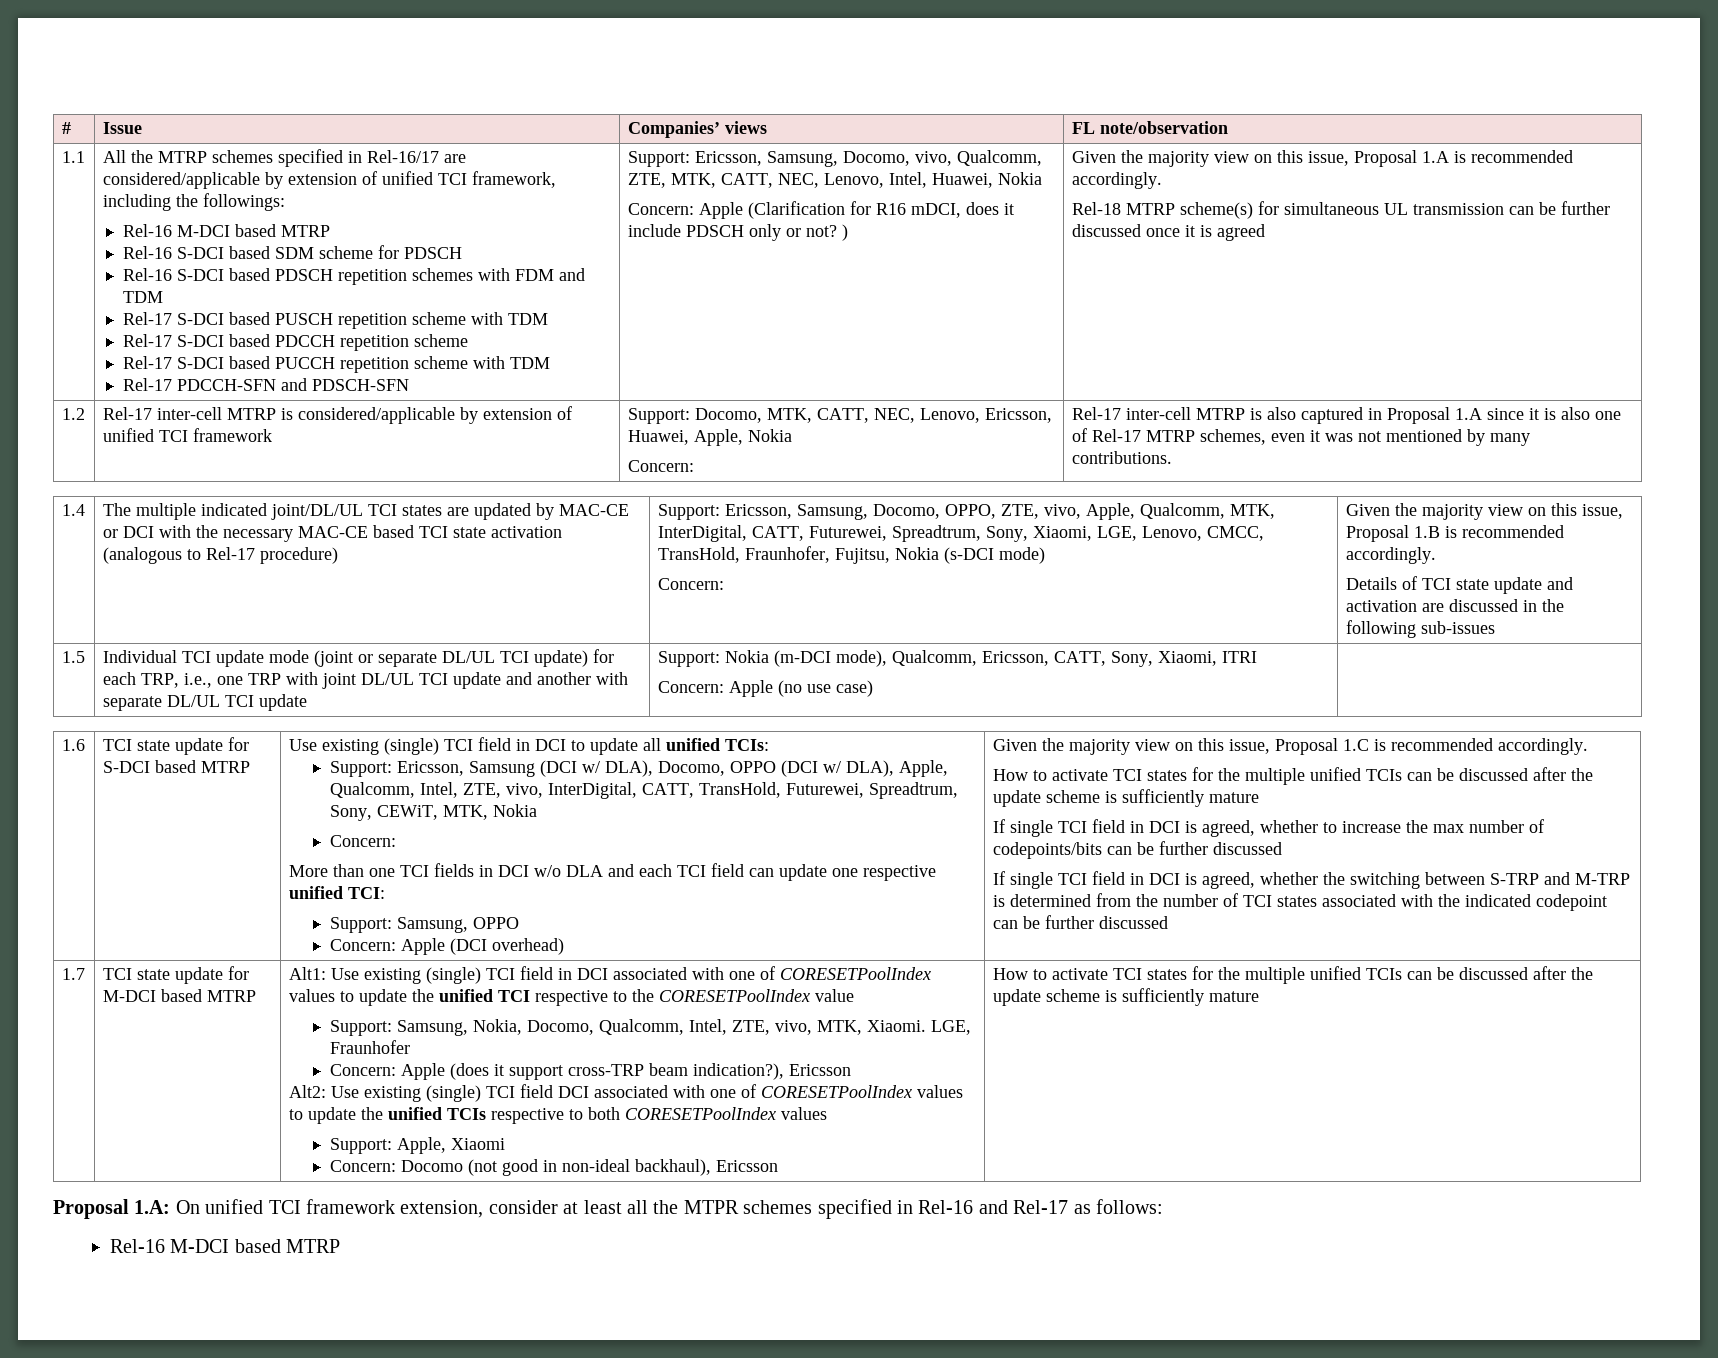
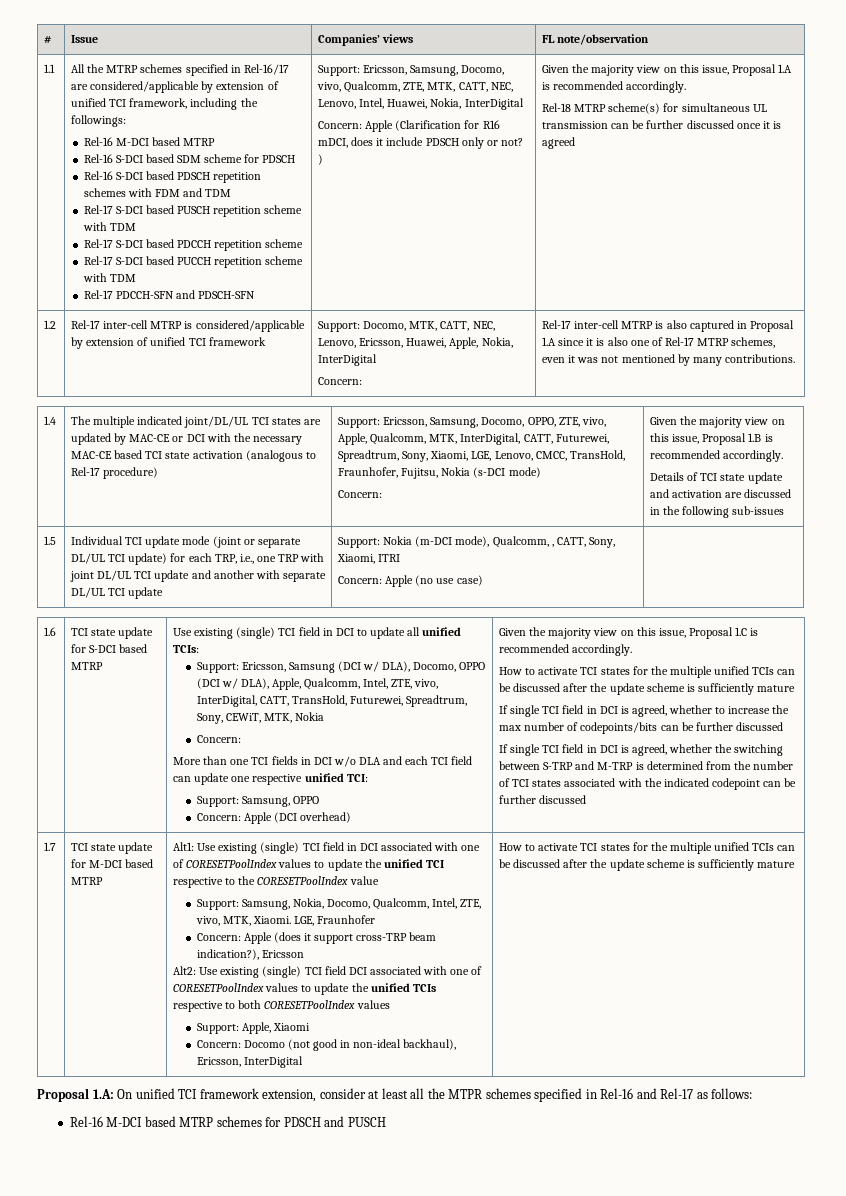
[997,172,1042,185] Nokia -> [430,98,524,110] Nokia, InterDigital
[747,429,792,442] Nokia -> [481,337,513,348] [318,354,378,366] Nokia, InterDigital
[981,651,1049,666] Ericsson, -> [551,544,554,547] ,
[715,1160,778,1172] Ericsson -> [196,1056,303,1068] Ericsson, InterDigital
(341, 1246) none -> [216,1116,386,1127] schemes for PDSCH and PUSCH

